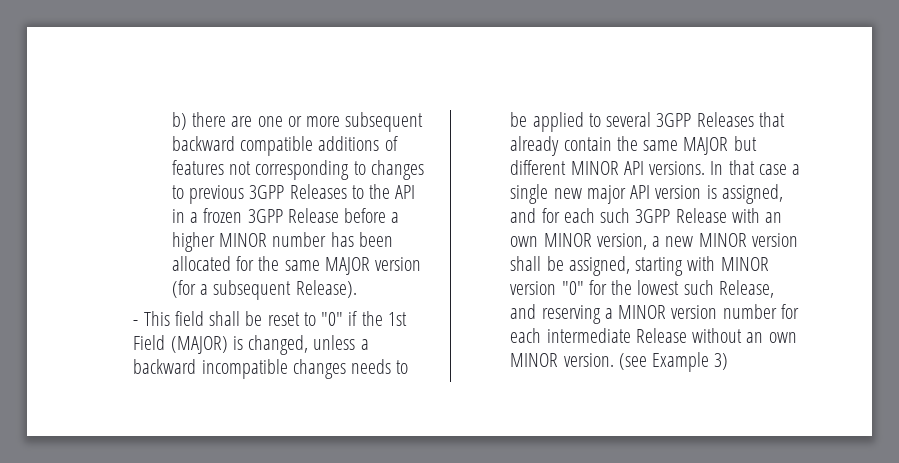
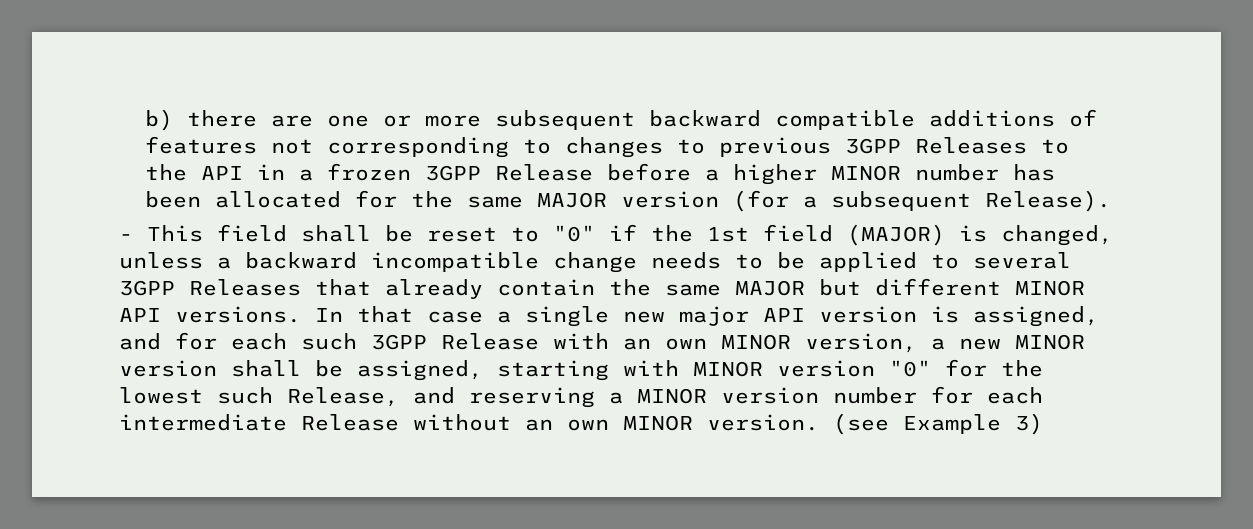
[133,335,166,350] Field -> [763,224,834,242] field
[292,359,346,379] changes -> [553,252,638,273] change

